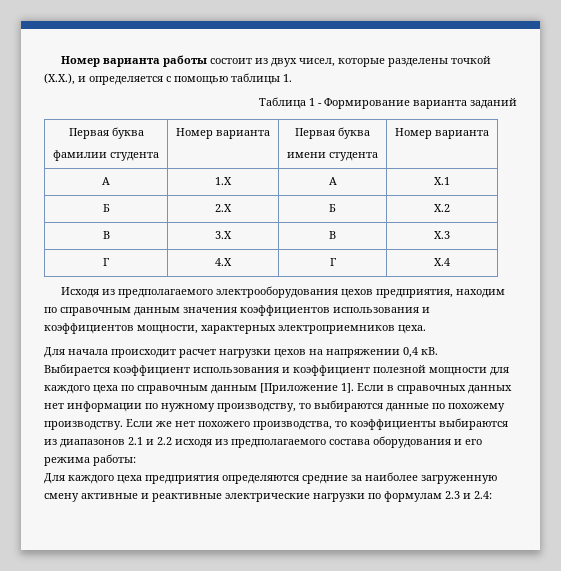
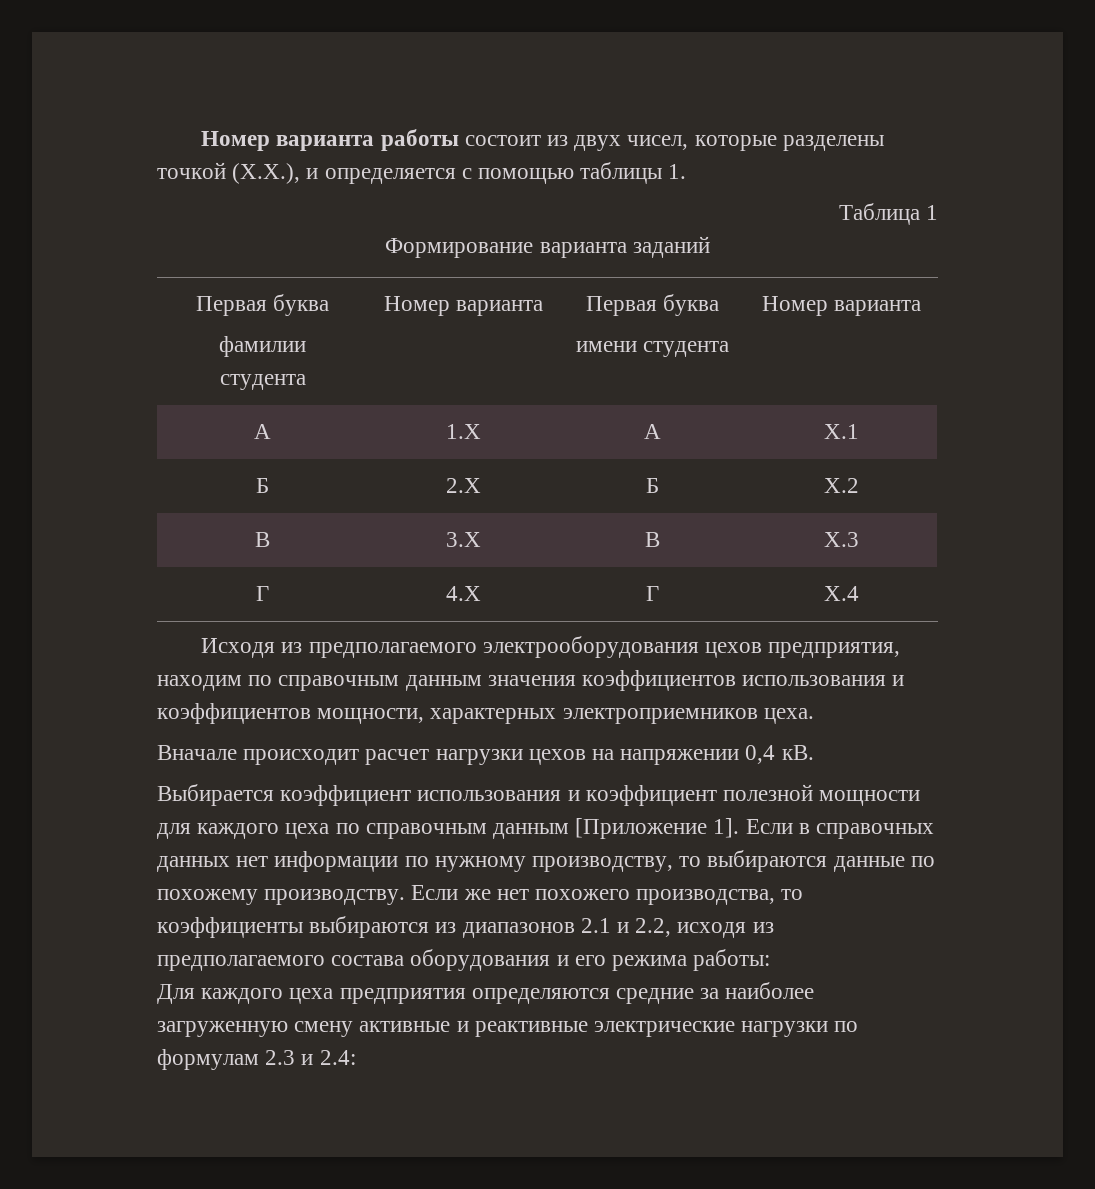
[318,103,322,106] - -> (938, 212) //
[44,347,108,358] Для начала -> [157,745,237,760] Вначале
[157,437,172,445] 2.2 -> [635,918,672,937] 2.2,

